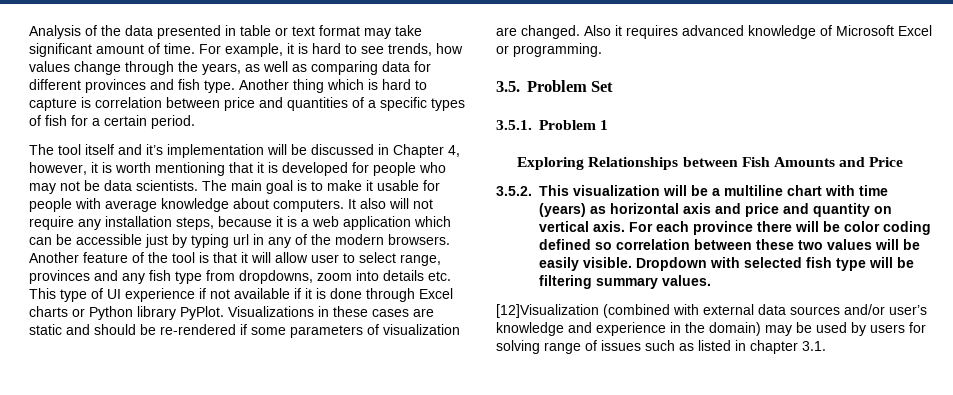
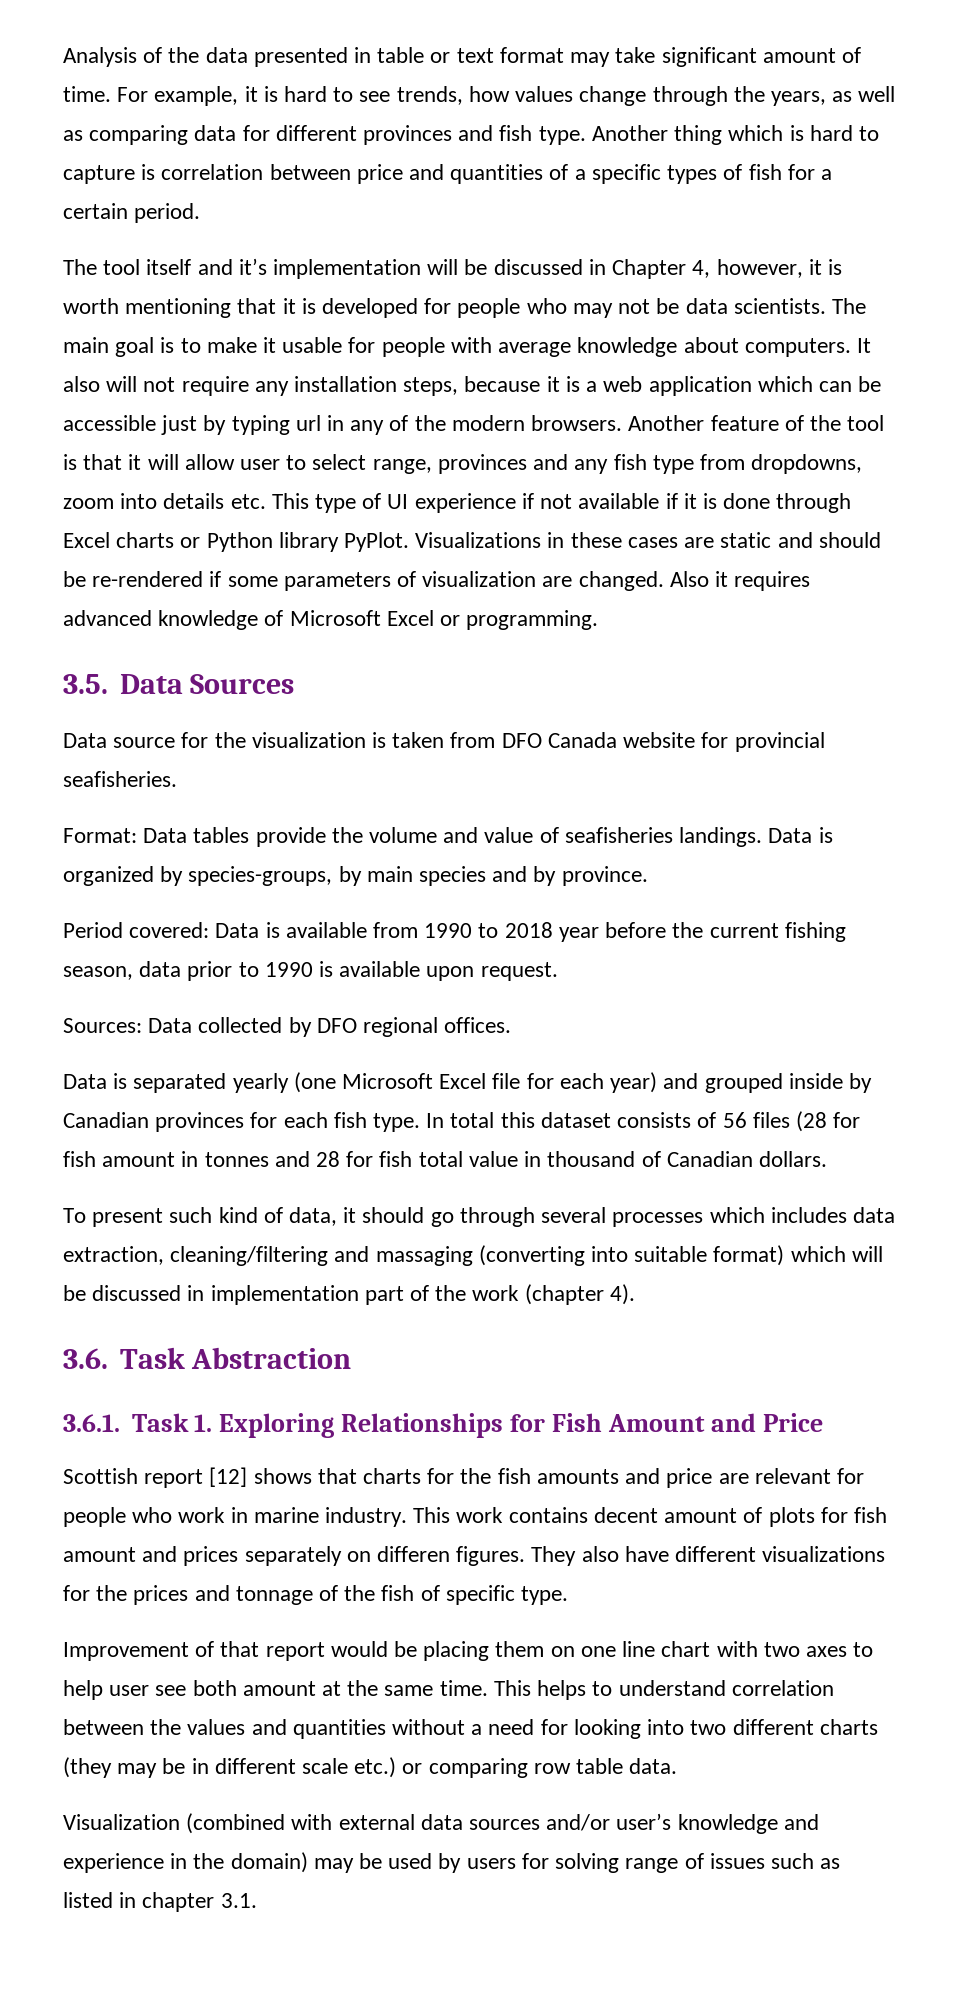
[527,80,614,92] [496,120,609,130] [517,157,904,170] [496,185,888,196] [539,203,892,217] [539,221,931,235] [539,239,920,250] [539,257,914,271] [539,275,711,289] [496,304,599,318] Problem Set // 3.5.1. Problem 1 // Exploring Relationships between Fish Amounts and Price // 3.5.2. This visualization will be a multiline chart with time (years) as horizontal axis and price and quantity on vertical axis. For each province there will be color coding defined so correlation between these two values will be easily visible. Dropdown with selected fish type will be filtering summary values. // [12]Visualization -> [119,674,295,694] [63,732,825,752] [63,771,177,787] [63,827,833,847] [63,866,648,886] [63,922,846,942] [63,961,558,981] [63,1017,512,1037] [63,1072,872,1093] [63,1111,861,1132] [63,1151,827,1167] [63,1207,895,1227] [63,1245,883,1266] [63,1284,635,1305] [63,1347,352,1369] [63,1413,823,1438] [63,1467,864,1488] [63,1507,887,1527] [63,1546,886,1566] [63,1585,569,1605] [63,1641,874,1661] [63,1680,834,1700] [63,1719,878,1739] [63,1757,678,1778] [63,1814,180,1830] Data Sources // Data source for the visualization is taken from DFO Canada website for provincial seafisheries. // Format: Data tables provide the volume and value of seafisheries landings. Data is organized by species-groups, by main species and by province. // Period covered: Data is available from 1990 to 2018 year before the current fishing season, data prior to 1990 is available upon request. // Sources: Data collected by DFO regional offices. // Data is separated yearly (one Microsoft Excel file for each year) and grouped inside by Canadian provinces for each fish type. In total this dataset consists of 56 files (28 for fish amount in tonnes and 28 for fish total value in thousand of Canadian dollars. // To present such kind of data, it should go through several processes which includes data extraction, cleaning/filtering and massaging (converting into suitable format) which will be discussed in implementation part of the work (chapter 4). // 3.6. Task Abstraction // 3.6.1. Task 1. Exploring Relationships for Fish Amount and Price // Scottish report [12] shows that charts for the fish amounts and price are relevant for people who work in marine industry. This work contains decent amount of plots for fish amount and prices separately on differen figures. They also have different visualizations for the prices and tonnage of the fish of specific type. // Improvement of that report would be placing them on one line chart with two axes to help user see both amount at the same time. This helps to understand correlation between the values and quantities without a need for looking into two different charts (they may be in different scale etc.) or comparing row table data. // Visualization

